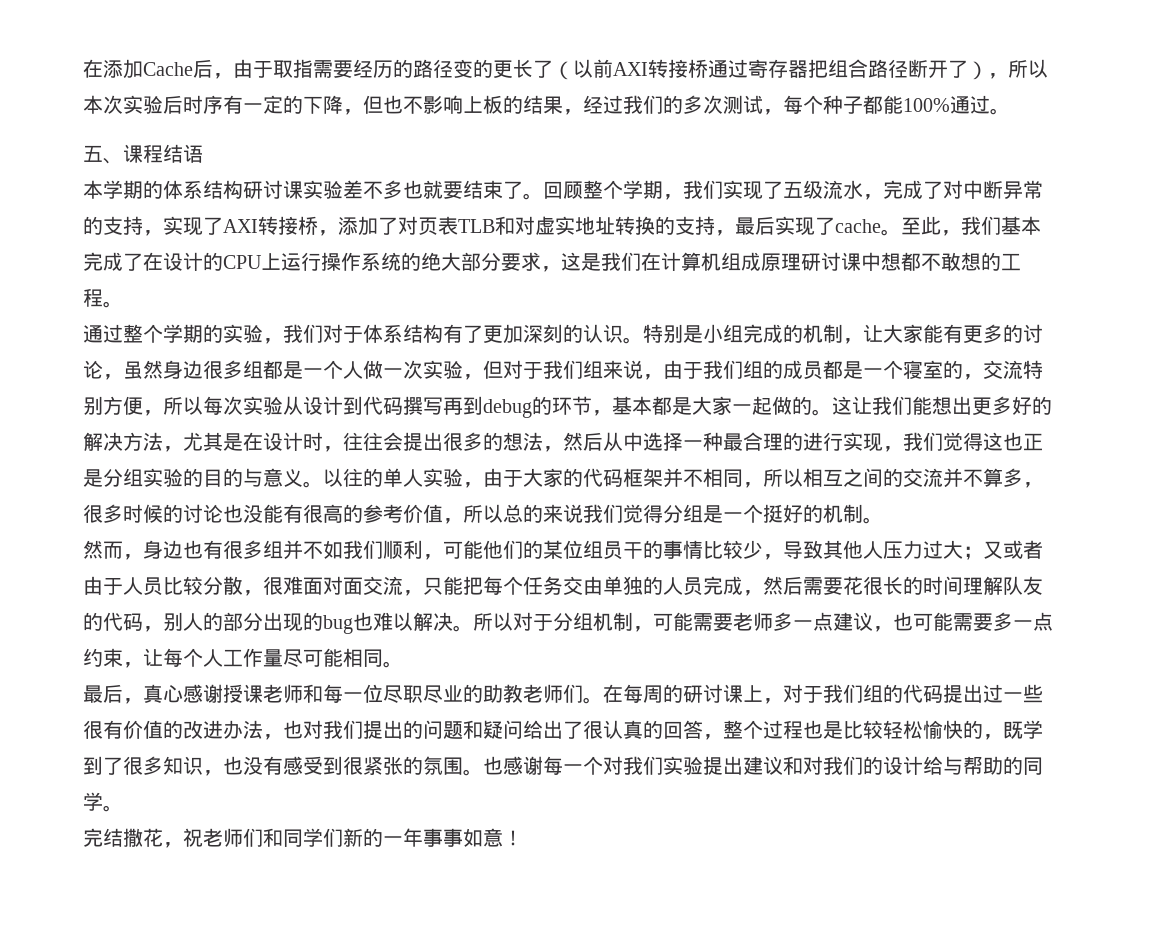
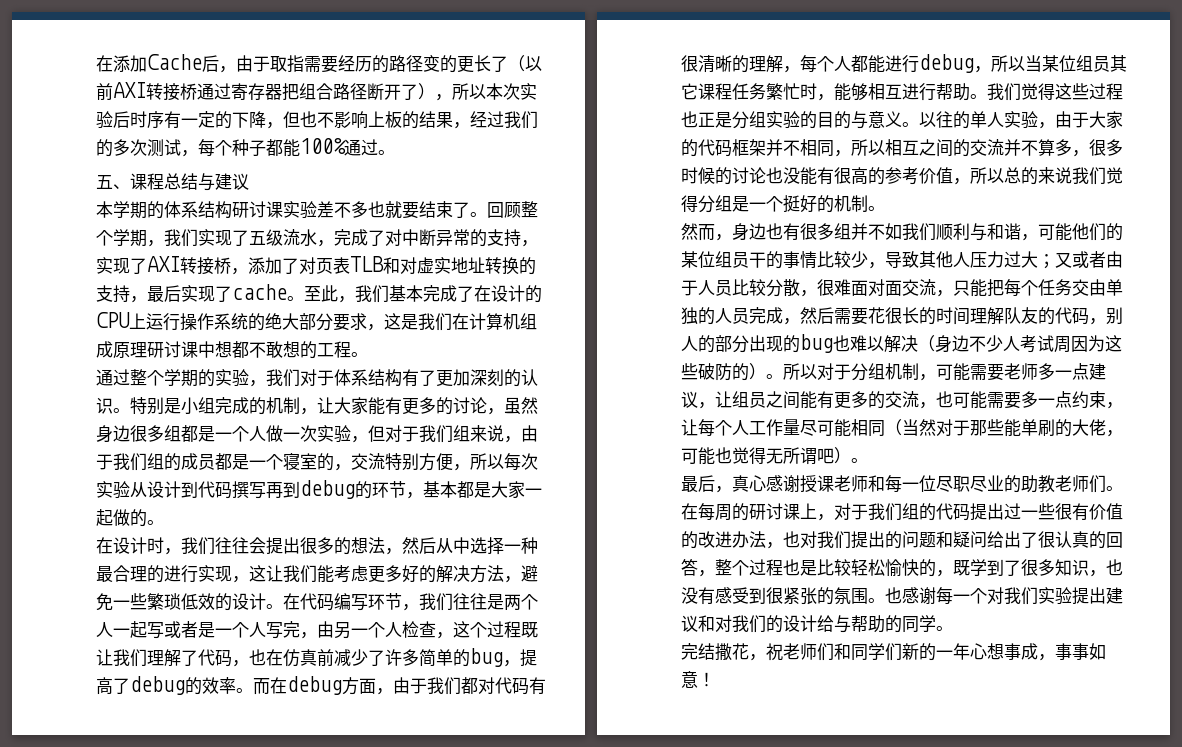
[163,144,203,163] 结语 -> [164,173,249,191] 总结与建议
[832,396,1052,415] [83,432,243,452] 这让我们能想出更多好的解决方法，尤其是 -> (164, 522) //
(343, 449) none -> [181,537,215,555] 我们
(903, 449) none -> [249,565,538,583] [96,593,538,611] [96,621,538,639] [96,648,537,667] [96,676,546,695] [681,54,1127,73] [681,83,987,101] 这让我们能考虑更多好的解决方法，避免一些繁琐低效的设计。在代码编写环节，我们往往是两个人一起写或者是一个人写完，由另一个人检查，这个过程既让我们理解了代码，也在仿真前减少了许多简单的bug，提高了debug的效率。而在debug方面，由于我们都对代码有很清晰的理解，每个人都能进行debug，所以当某位组员其它课程任务繁忙时，能够相互进行帮助。
(1003, 441) none -> [1072,83,1123,100] 些过程
(423, 549) none -> [970,223,1021,241] 与和谐
(453, 621) none -> [918,335,1122,353] [681,363,766,381] （身边不少人考试周因为这些破防的）
(893, 629) none -> [715,391,936,409] 让组员之间能有更多的交流，
(383, 658) none -> [885,419,1123,437] [681,447,851,465] （当然对于那些能单刷的大佬，可能也觉得无所谓吧）
(423, 837) none -> [970,643,1055,661] 心想事成，

